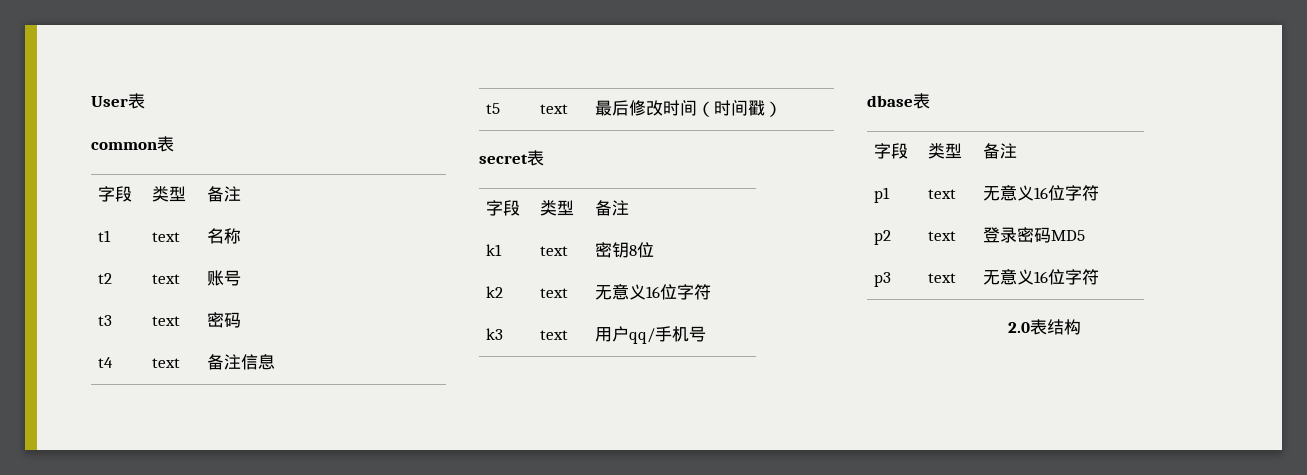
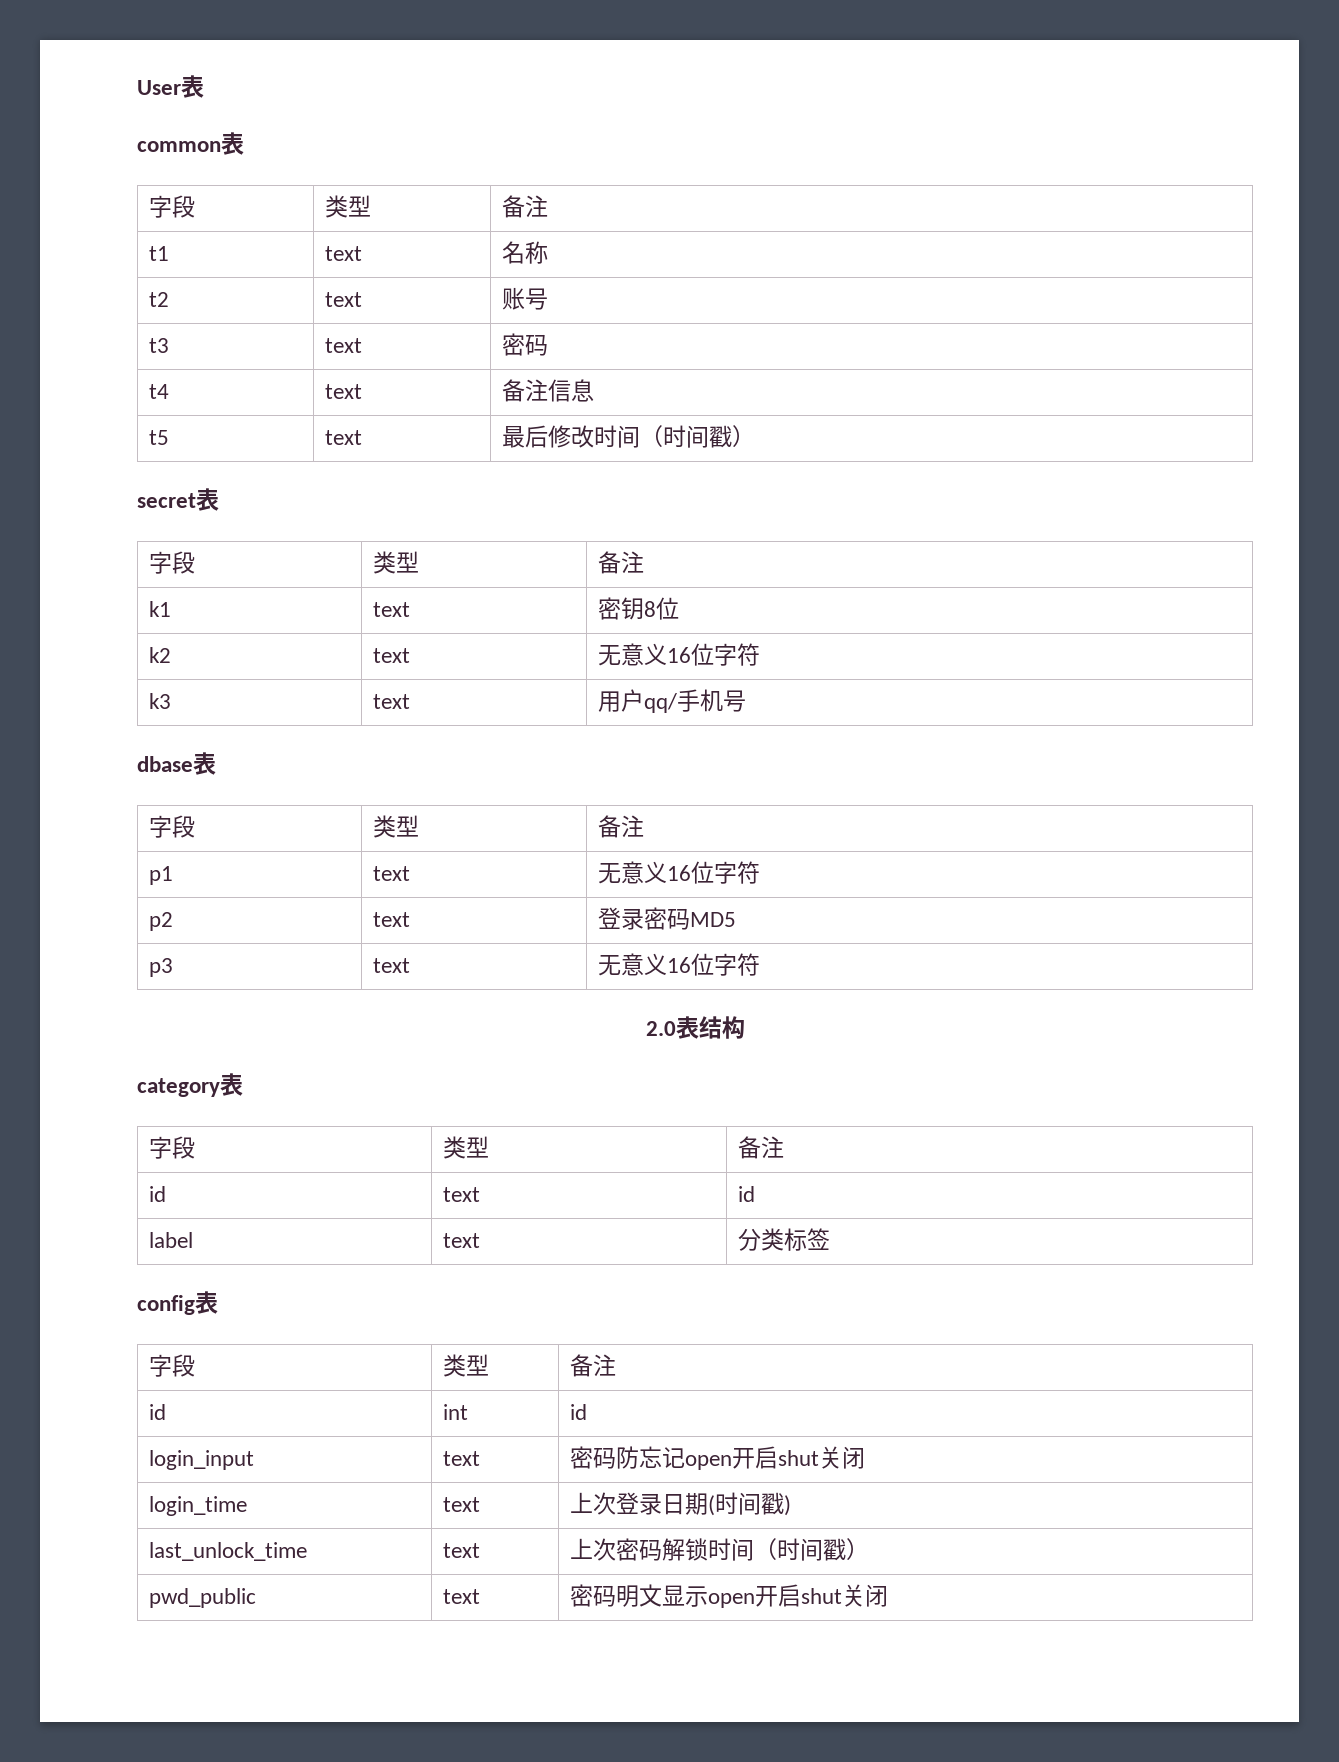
(1081, 327) none -> [137,1073,243,1097] [149,1136,196,1159] [443,1136,490,1159] [738,1136,785,1159] [149,1186,167,1202] [443,1187,481,1202] [738,1186,756,1202] [149,1232,194,1248] [443,1233,481,1248] [738,1228,831,1251] [137,1291,218,1315] [149,1354,196,1377] [443,1354,490,1377] [570,1354,617,1377] [149,1404,167,1420] [443,1404,469,1420] [570,1404,588,1420] [149,1450,255,1470] [443,1451,481,1466] [570,1446,866,1470] [149,1496,248,1516] [443,1497,481,1512] [570,1492,792,1516] [149,1542,308,1561] [443,1543,481,1558] [570,1538,870,1561] [149,1588,257,1608] [443,1589,481,1604] [570,1584,889,1608] // category表 // 字段 | 类型 | 备注 // id | text | id // label | text | 分类标签 // config表 // 字段 | 类型 | 备注 // id | int | id // login_input | text | 密码防忘记open开启shut关闭 // login_time | text | 上次登录日期(时间戳) // last_unlock_time | text | 上次密码解锁时间（时间戳） // pwd_public | text | 密码明文显示open开启shut关闭

